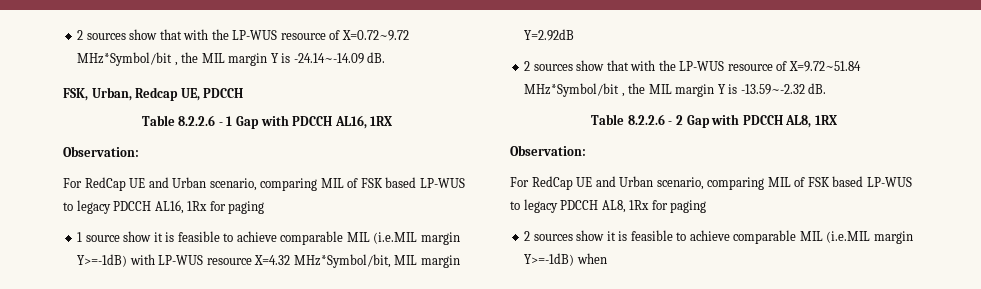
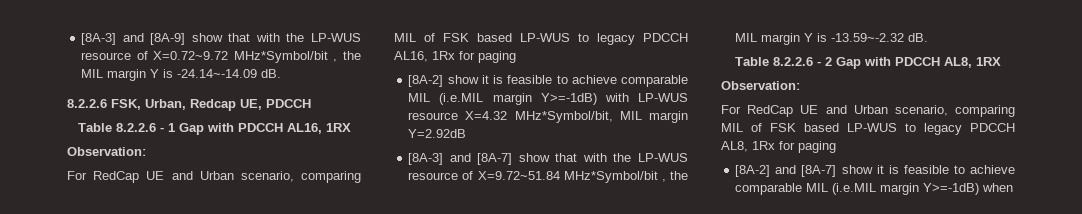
[77,30,126,40] 2 sources -> [81,33,186,45] [8A-3] and [8A-9]
(386, 57) none -> [67,99,107,108] 8.2.2.6
[77,232,120,242] 1 source -> [408,75,444,87] [8A-2]
[524,61,573,71] 2 sources -> [408,153,513,165] [8A-3] and [8A-7]
[524,231,573,241] 2 sources -> [735,165,837,177] [8A-2] and [8A-7]

